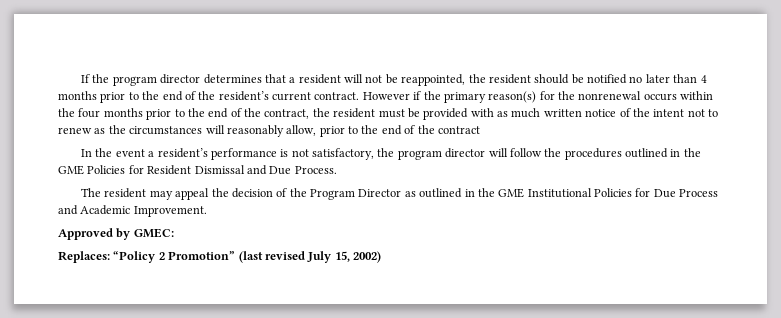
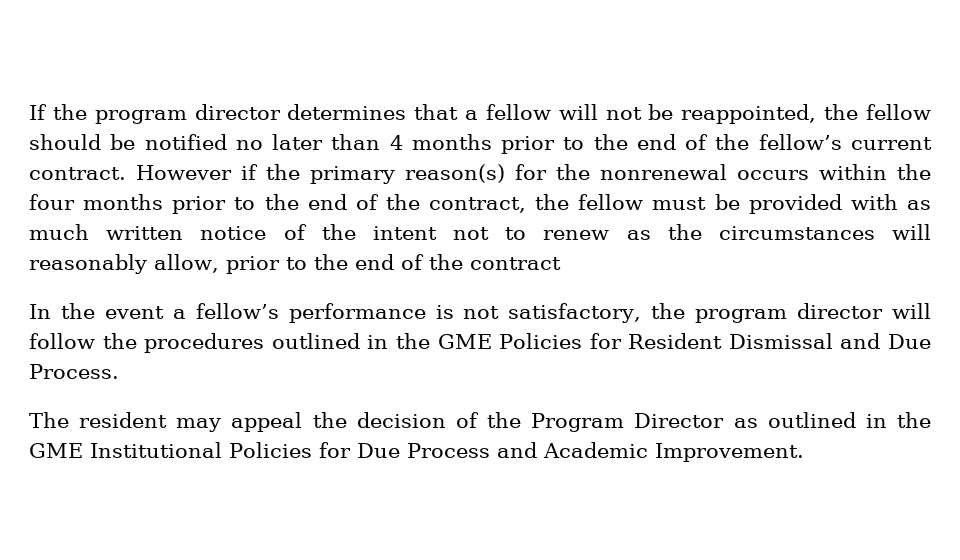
[298,74,341,84] resident -> [485,104,551,120] fellow
[488,74,531,84] resident -> [865,104,931,120] fellow
[218,91,269,101] resident’s -> [758,134,842,150] fellow’s
[333,108,376,118] resident -> [578,194,644,210] fellow
[157,148,208,158] resident’s -> [195,303,279,319] fellow’s
[58,228,174,240] [58,251,381,263] // Approved by GMEC: // Replaces: “Policy 2 Promotion” (last revised July 15, 2002) -> (804, 452) none

